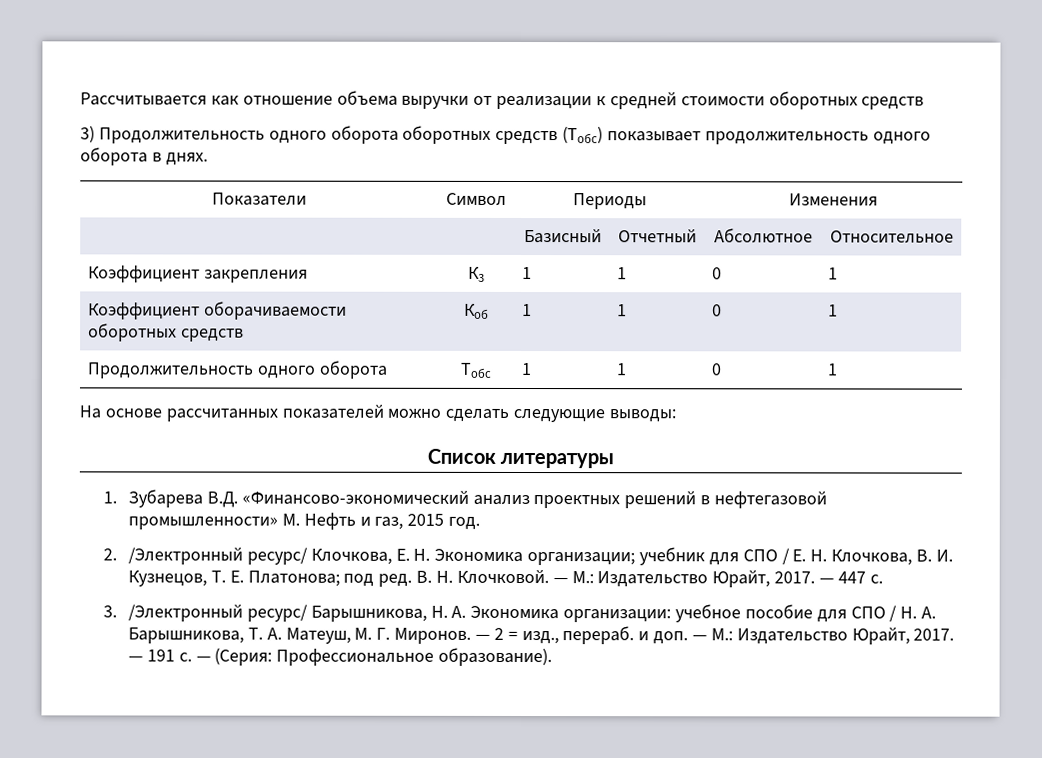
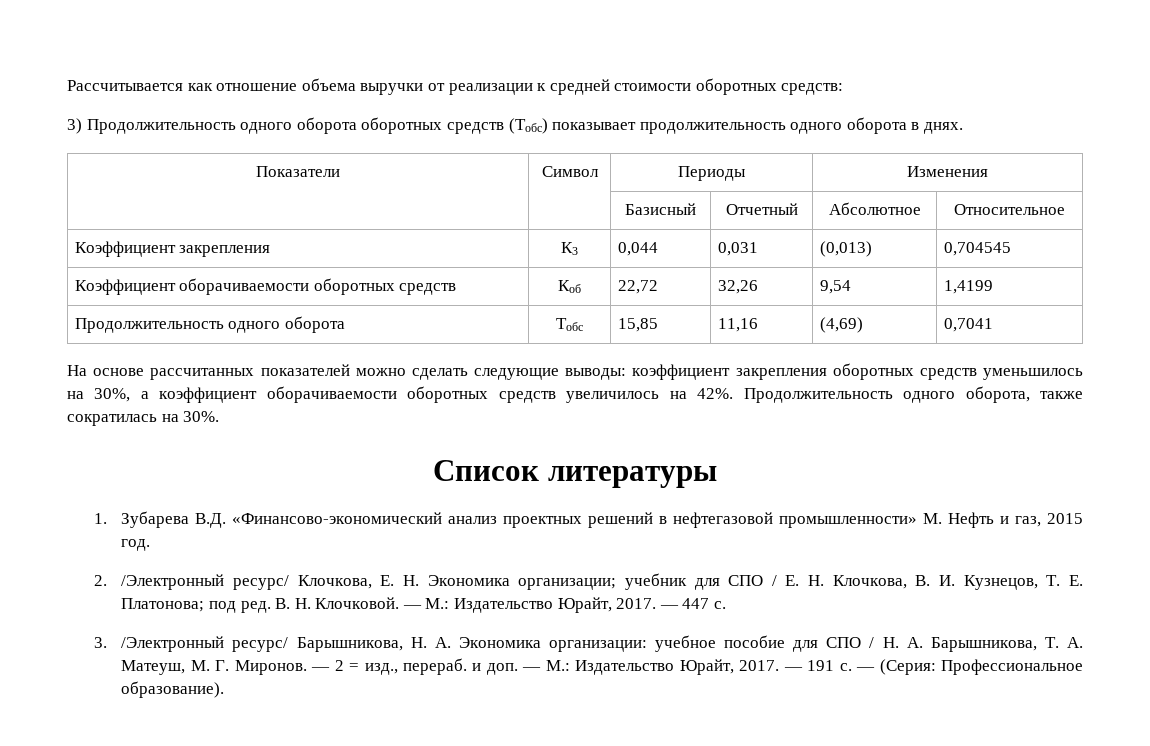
[861,96,925,110] средств -> [781,83,844,95] средств:
[522,267,533,280] [617,267,628,280] [712,267,723,280] [828,267,839,280] 1 | 1 | 0 | 1 -> [617,242,658,256] [717,242,758,256] [819,241,872,257] [943,242,1011,256] 0,044 | 0,031 | (0,013) | 0,704545
[522,304,533,317] [617,304,628,317] [712,304,723,317] [828,304,839,317] 1 | 1 | 0 | 1 -> [617,280,658,294] [717,280,758,294] [819,280,851,294] [943,280,993,294] 22,72 | 32,26 | 9,54 | 1,4199
[522,363,533,376] [617,363,628,376] [712,363,723,376] [828,363,839,376] 1 | 1 | 0 | 1 -> [617,318,658,332] [717,318,758,332] [819,317,863,333] [943,318,993,332] 15,85 | 11,16 | (4,69) | 0,7041
(677, 416) none -> [632,363,1083,380] [67,386,1083,403] [67,411,220,426] коэффициент закрепления оборотных средств уменьшилось на 30%, а коэффициент оборачиваемости оборотных средств увеличилось на 42%. Продолжительность одного оборота, также сократилась на 30%.

